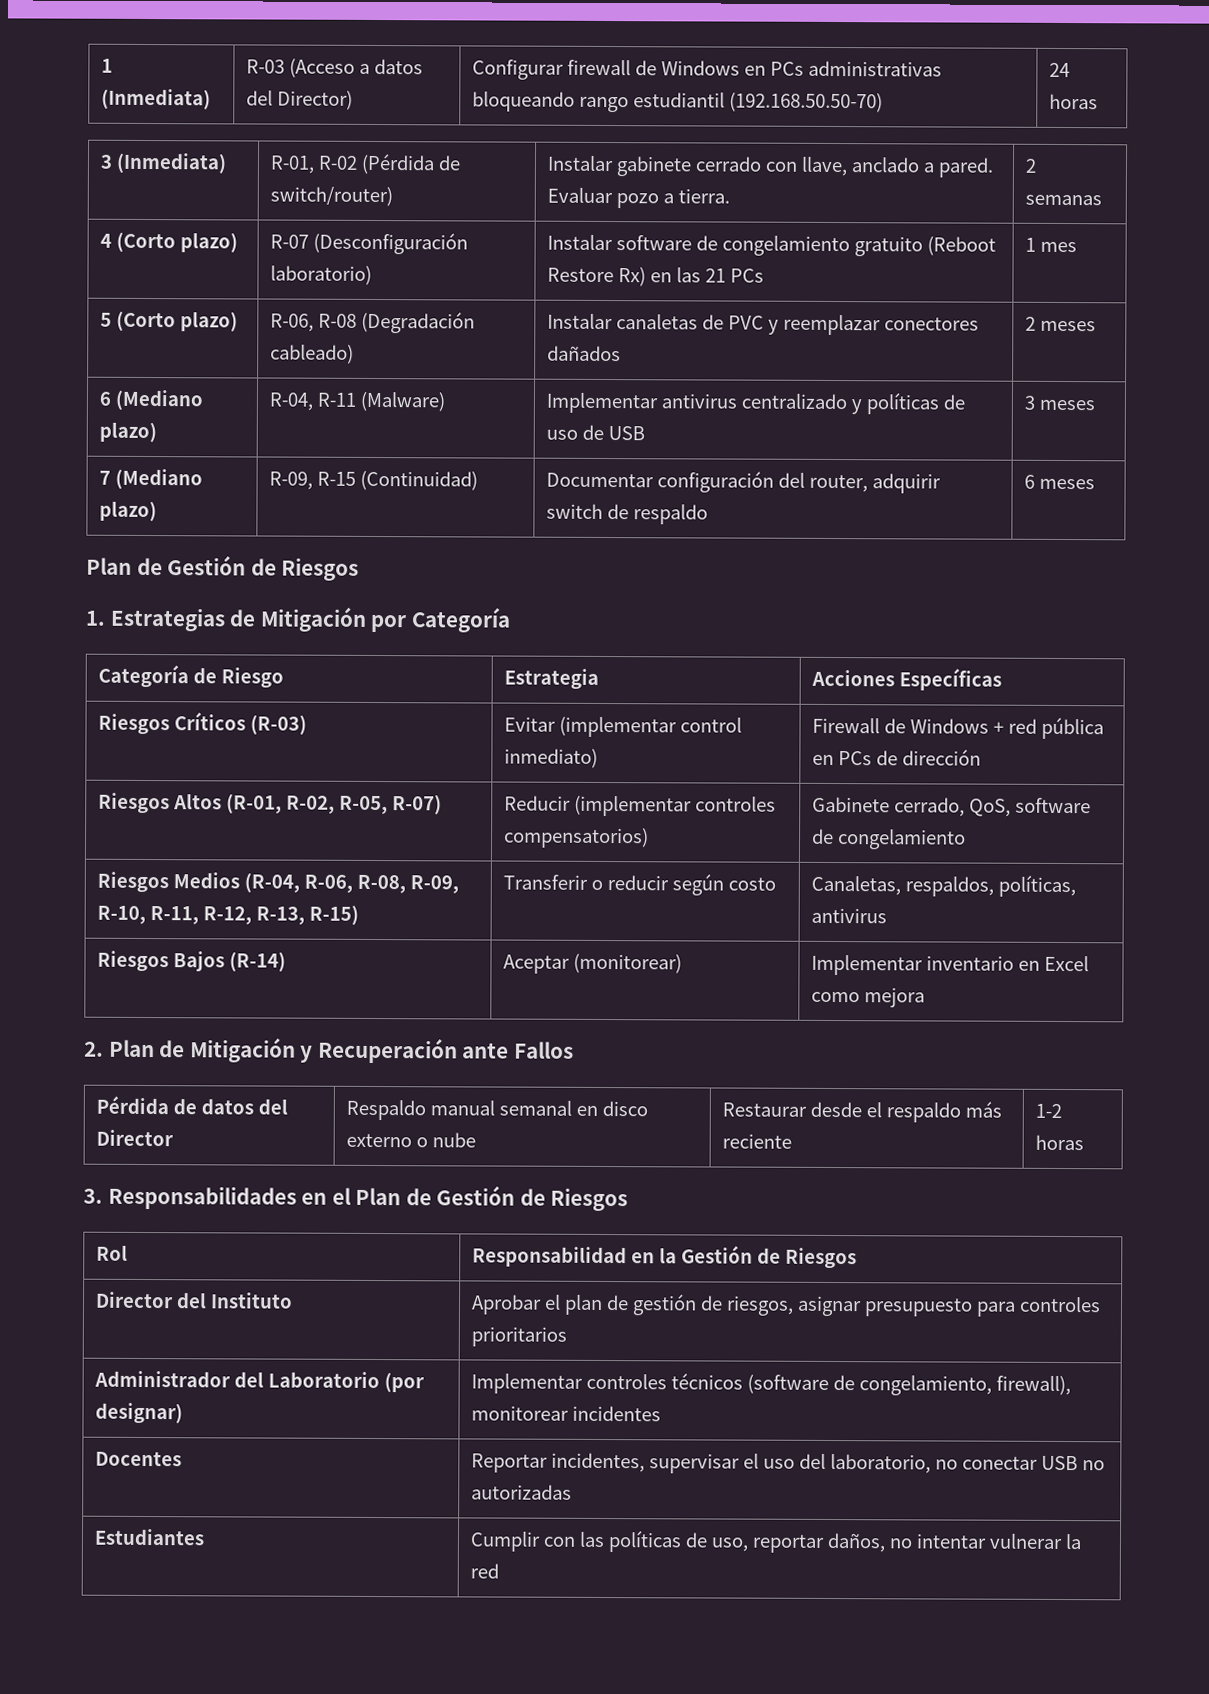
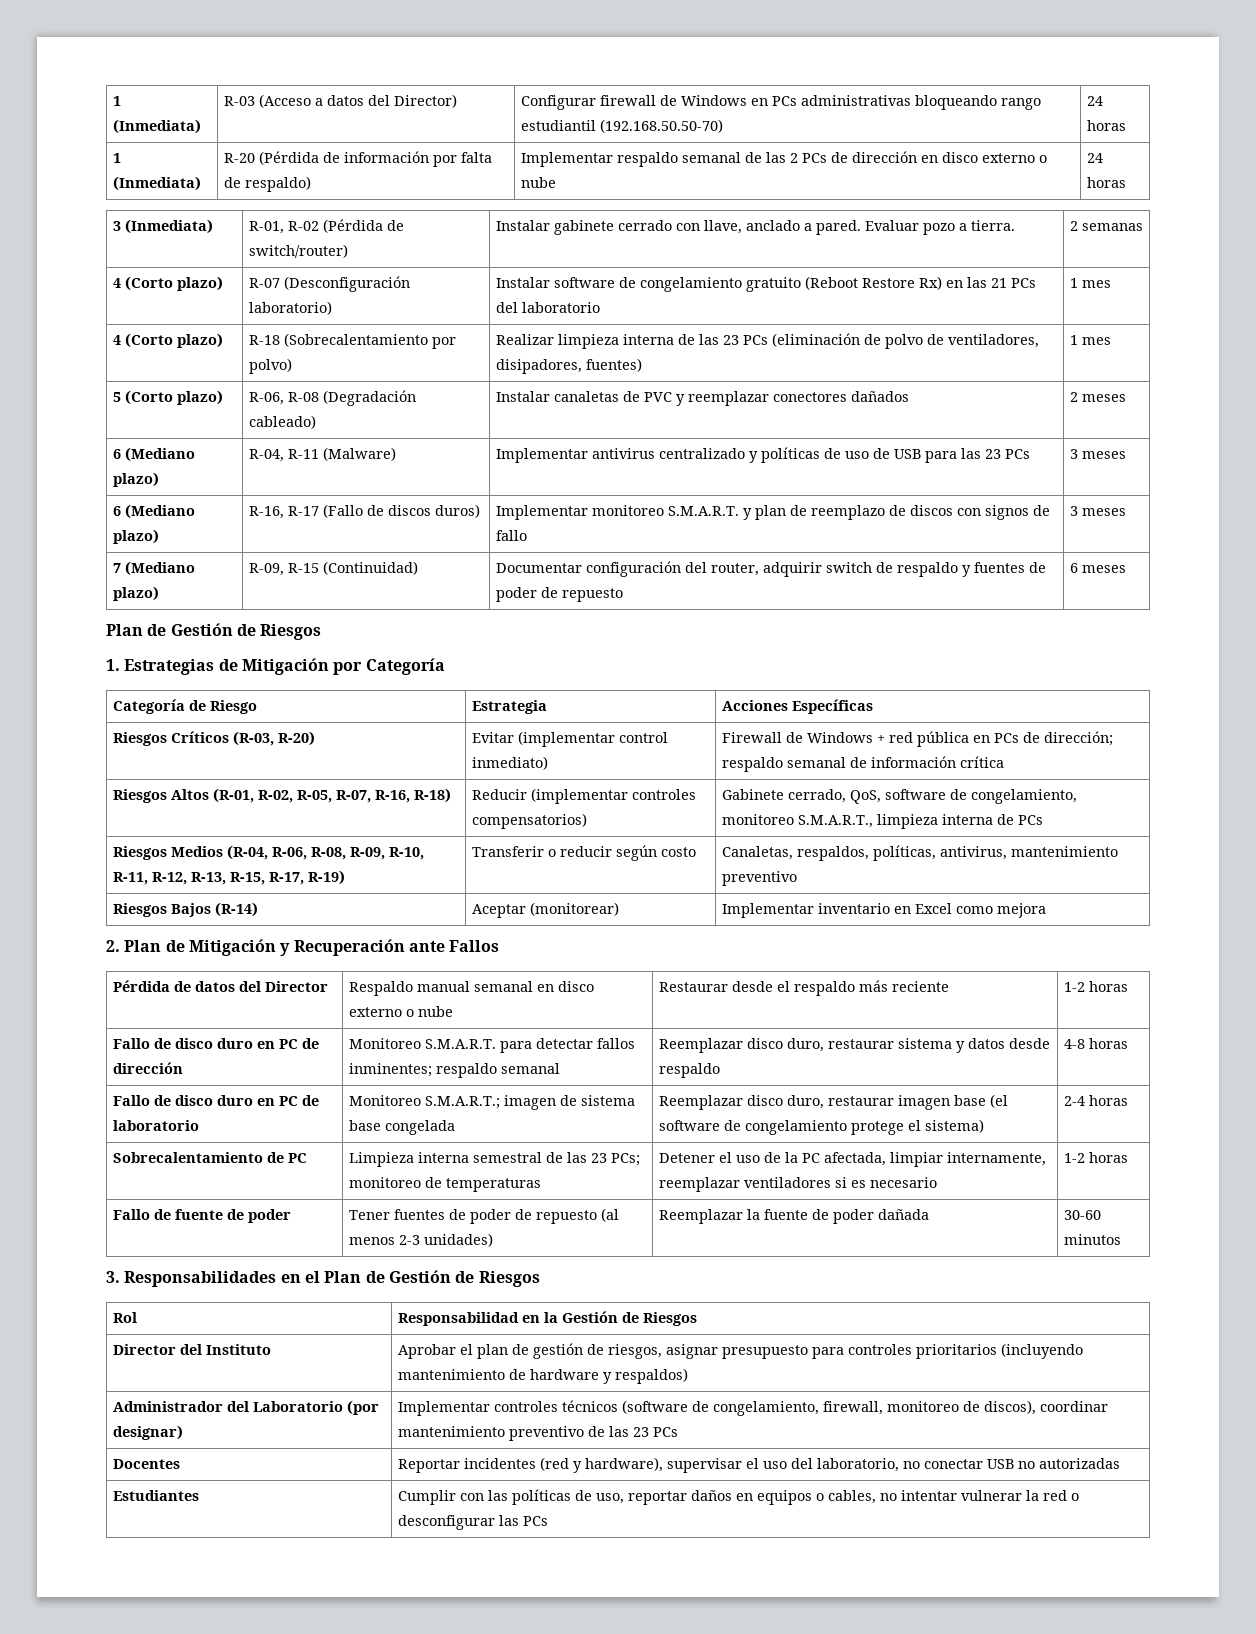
(1099, 101) none -> [112,153,121,163] [112,176,201,191] [223,151,492,167] [223,176,311,192] [520,151,1047,167] [520,177,556,188] [1086,153,1103,163] [1086,177,1126,188] // 1 (Inmediata) | R-20 (Pérdida de información por falta de respaldo) | Implementar respaldo semanal de las 2 PCs de dirección en disco externo o nube | 24 horas
(765, 275) none -> [495,302,600,313] [1069,278,1111,288] [112,333,223,348] [248,333,456,349] [248,358,292,374] [495,333,1039,349] [495,358,642,374] del laboratorio | 1 mes // 4 (Corto plazo) | R-18 (Sobrecalentamiento por polvo) | Realizar limpieza interna de las 23 PCs (eliminación de polvo de ventiladores, disipadores, fuentes)
(646, 433) none -> [924,448,1030,463] [1069,449,1126,459] [112,504,195,519] [112,529,159,544] [248,504,480,519] [495,505,1050,520] [495,530,527,541] para las 23 PCs | 3 meses // 6 (Mediano plazo) | R-16, R-17 (Fallo de discos duros) | Implementar monitoreo S.M.A.R.T. y plan de reemplazo de discos con signos de fallo
(709, 514) none -> [961,562,1046,577] [495,587,623,602] y fuentes de poder de repuesto
[250,714,308,735] (R-03) -> [232,731,315,746] (R-03, R-20)
[902,749,982,766] dirección -> [1043,731,1113,746] [721,756,1004,772] dirección; respaldo semanal de información crítica
[392,794,443,815] R-07) -> [335,788,451,803] R-07, R-16, R-18)
[837,829,967,850] congelamiento -> [970,789,1077,804] [721,814,1043,829] congelamiento, monitoreo S.M.A.R.T., limpieza interna de PCs
[309,904,360,925] R-15) -> [229,870,345,885] R-15, R-17, R-19)
[811,907,888,924] antivirus -> [939,846,1118,860] [721,871,797,886] antivirus, mantenimiento preventivo
(1085, 1142) none -> [112,1038,319,1049] [112,1062,183,1074] [348,1038,635,1053] [348,1063,560,1078] [658,1038,1050,1053] [658,1063,720,1078] [1063,1038,1128,1049] [112,1095,319,1106] [112,1120,199,1131] [348,1095,635,1110] [348,1120,455,1135] [658,1094,1008,1110] [658,1119,984,1135] [1063,1095,1128,1106] [112,1152,307,1163] [348,1152,640,1167] [348,1177,541,1192] [658,1152,1046,1167] [658,1177,937,1192] [1063,1152,1128,1163] [112,1209,291,1223] [348,1208,619,1224] [348,1233,493,1247] [658,1209,929,1224] [1063,1210,1101,1220] [1063,1234,1121,1245] // Fallo de disco duro en PC de dirección | Monitoreo S.M.A.R.T. para detectar fallos inminentes; respaldo semanal | Reemplazar disco duro, restaurar sistema y datos desde respaldo | 4-8 horas // Fallo de disco duro en PC de laboratorio | Monitoreo S.M.A.R.T.; imagen de sistema base congelada | Reemplazar disco duro, restaurar imagen base (el software de congelamiento protege el sistema) | 2-4 horas // Sobrecalentamiento de PC | Limpieza interna semestral de las 23 PCs; monitoreo de temperaturas | Detener el uso de la PC afectada, limpiar internamente, reemplazar ventiladores si es necesario | 1-2 horas // Fallo de fuente de poder | Tener fuentes de poder de repuesto (al menos 2-3 unidades) | Reemplazar la fuente de poder dañada | 30-60 minutos
(568, 1336) none -> [1000,1343,1083,1359] [397,1368,688,1384] (incluyendo mantenimiento de hardware y respaldos)
[996,1375,1072,1396] [471,1405,662,1422] [95,1451,183,1467] [471,1452,646,1473] firewall), monitorear incidentes // Docentes | Reportar incidentes, -> [822,1400,1108,1415] [397,1426,678,1441] [112,1459,180,1469] [397,1457,663,1473] firewall, monitoreo de discos), coordinar mantenimiento preventivo de las 23 PCs // Docentes | Reportar incidentes (red y hardware),
[827,1532,887,1553] daños, -> [690,1490,876,1505] daños en equipos o cables,
(500, 1571) none -> [1070,1493,1079,1501] [397,1515,548,1530] o desconfigurar las PCs

